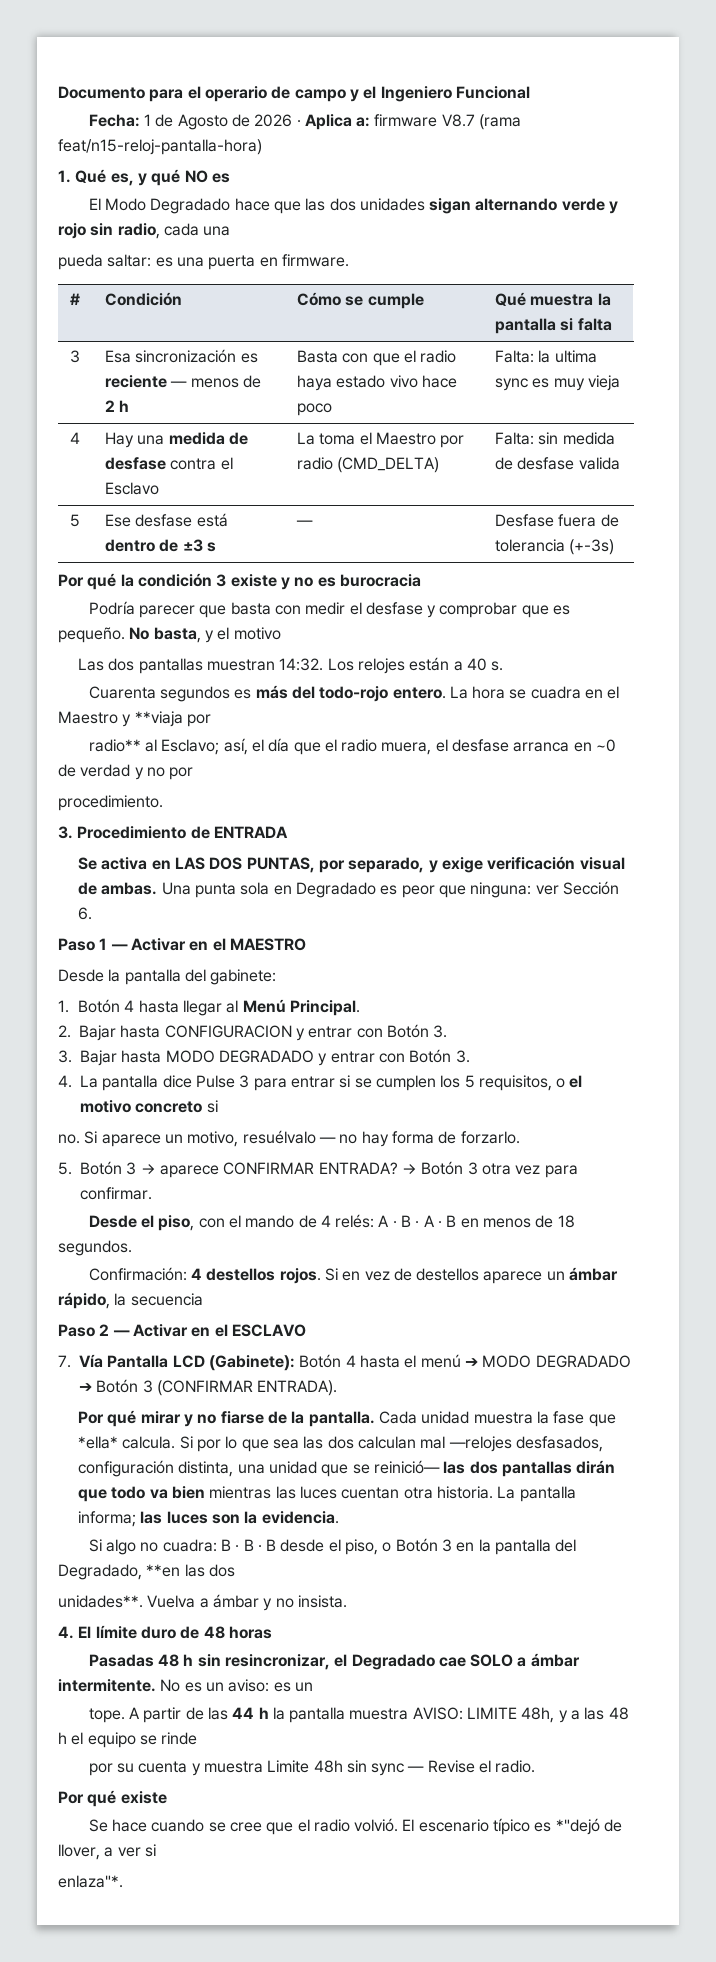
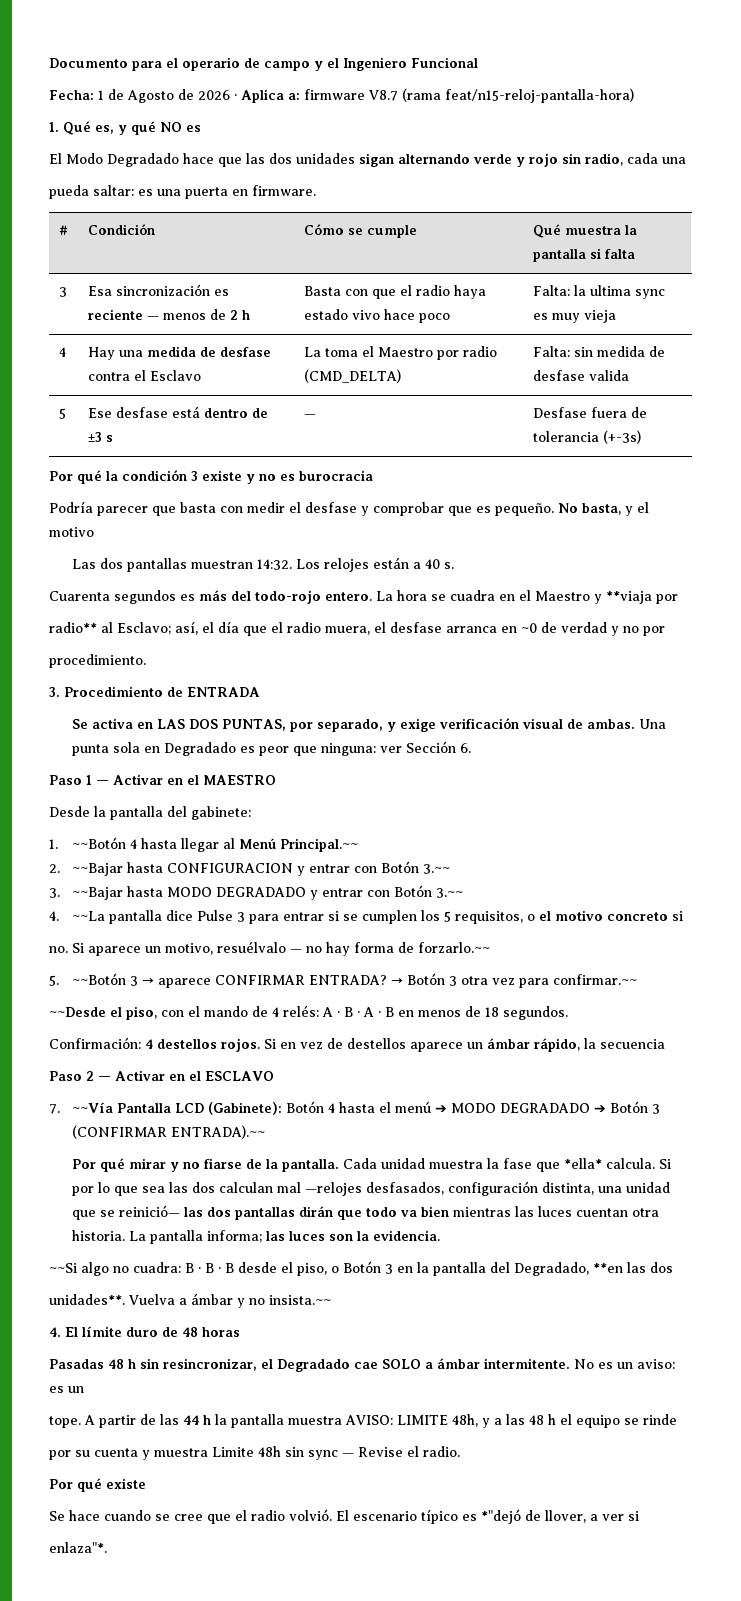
[78,999,121,1013] Botón -> [72,837,127,849] ~~Botón
[289,1000,360,1016] Principal. -> [280,838,359,852] Principal.~~
[79,1025,116,1041] Bajar -> [72,863,124,876] ~~Bajar
[433,1025,448,1038] [58,1050,117,1066] 3. // 3. Bajar -> [423,864,451,874] [49,887,124,900] 3.~~ // 3. ~~Bajar
[455,1050,470,1063] [58,1075,98,1088] 3. // 4. La -> [436,888,464,898] [49,911,106,921] 3.~~ // 4. ~~La
[460,1131,520,1144] forzarlo. -> [418,942,490,953] forzarlo.~~
[80,1161,122,1175] Botón -> [72,973,127,985] ~~Botón
[80,1187,152,1200] [88,1215,137,1228] confirmar. // Desde -> [553,974,638,985] [49,1007,106,1017] confirmar.~~ // ~~Desde
[79,1354,103,1368] Vía -> [72,1102,114,1113] ~~Vía
[257,1380,338,1396] ENTRADA). -> [171,1125,266,1139] ENTRADA).~~
[88,1539,102,1552] Si -> [49,1263,77,1273] ~~Si
[297,1595,347,1608] insista. -> [269,1295,331,1305] insista.~~

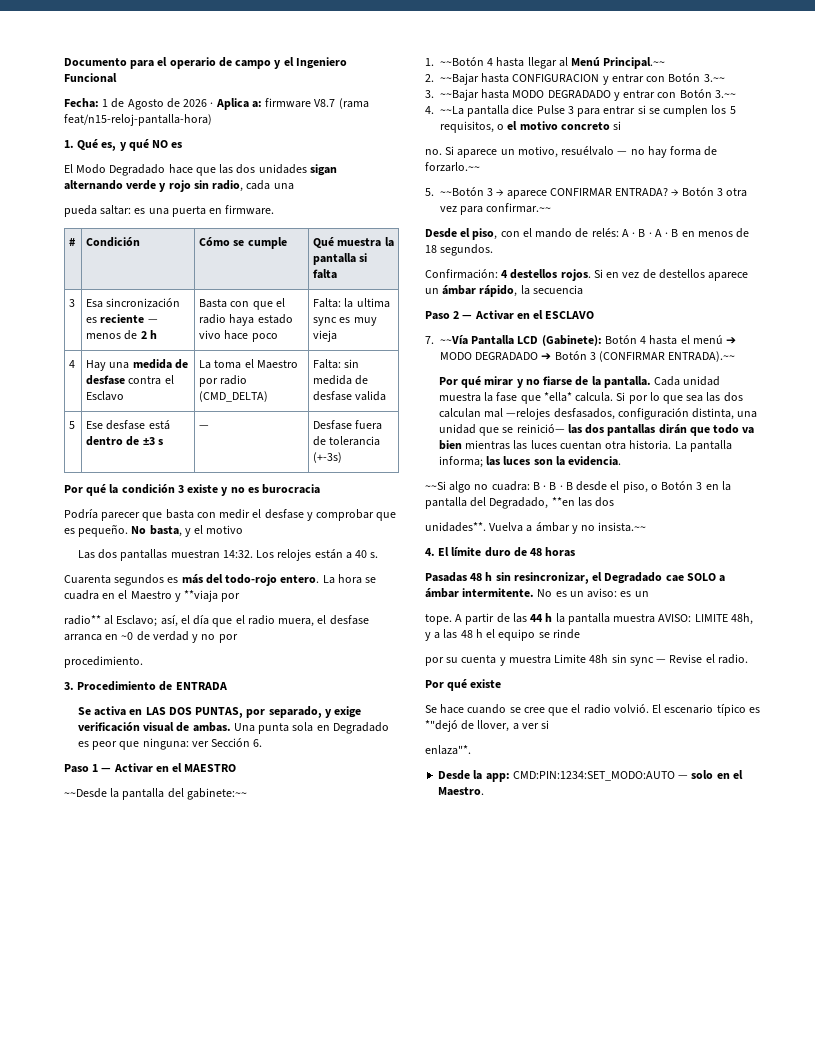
[49,806,251,820] Desde la pantalla del gabinete: -> [64,788,247,800] ~~Desde la pantalla del gabinete:~~
[49,1007,106,1017] ~~Desde -> [425,228,457,238] Desde
[272,1007,279,1017] 4 -> (589, 233) none
(107, 1547) none -> [438,770,743,782] [438,787,485,796] // Desde la app: CMD:PIN:1234:SET_MODO:AUTO — solo en el Maestro.

